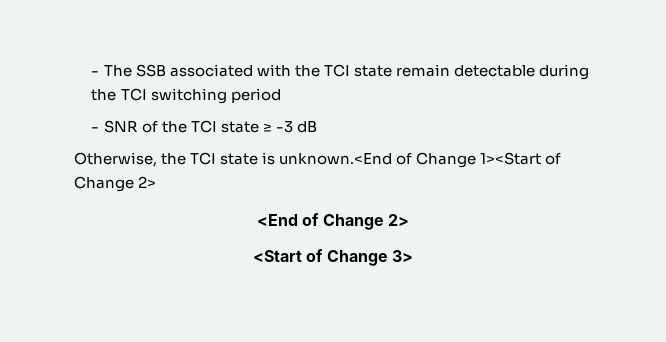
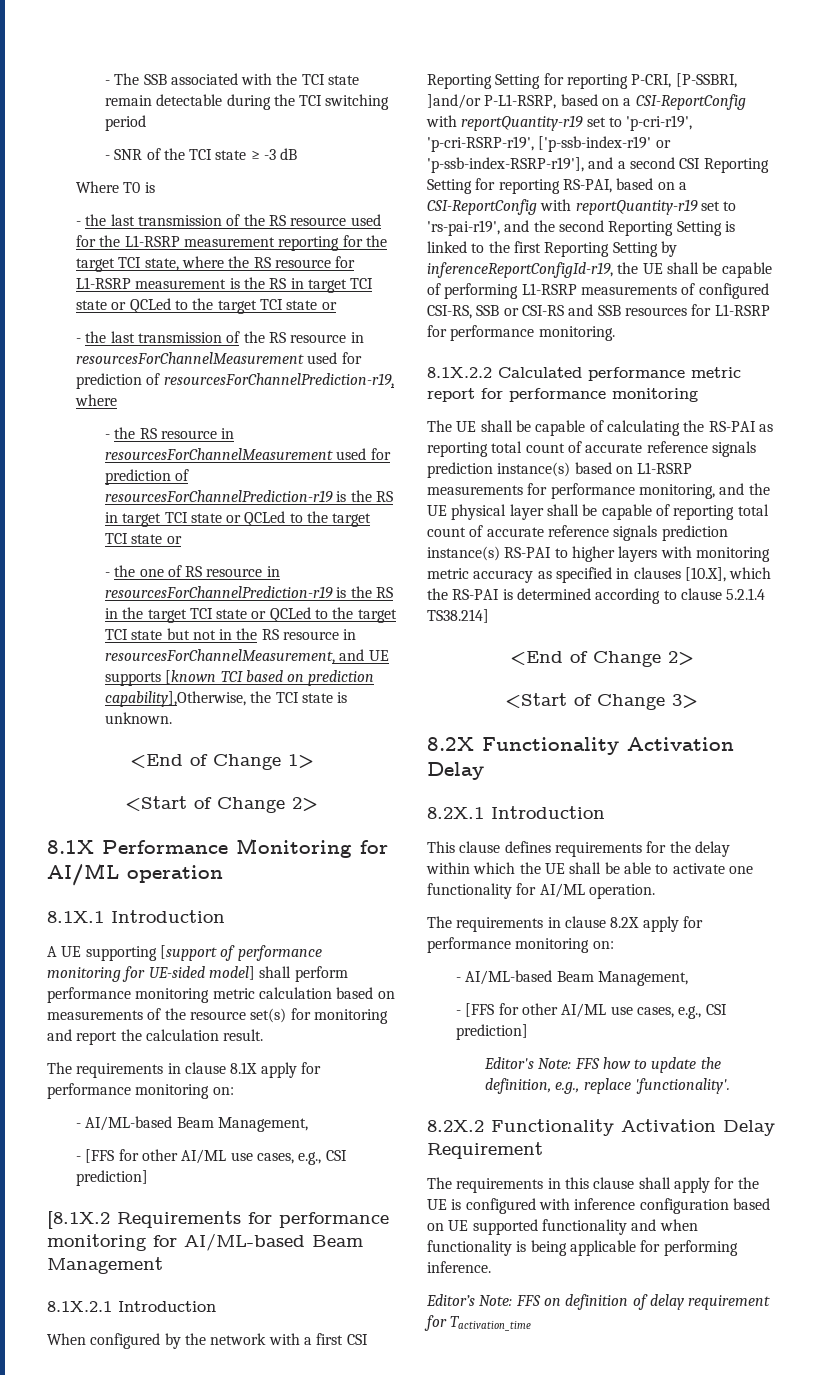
[73,152,562,168] [73,176,156,192] Otherwise, the TCI state is unknown.<End of Change 1><Start of Change 2> -> [75,181,155,193] [75,214,381,226] [75,235,387,251] [75,256,356,272] [75,277,374,293] [75,298,337,314] [75,331,364,343] [75,352,362,364] [75,373,394,389] [74,394,117,406] [104,427,235,439] [104,448,391,460] [104,469,190,485] [104,490,393,503] [104,511,372,527] [104,533,182,544] [104,565,280,577] [104,586,393,599] [104,607,397,623] [104,628,357,640] [104,649,389,664] [104,670,375,686] [104,691,348,707] [104,712,172,724] [129,754,314,770] [125,796,318,813] [47,838,388,858] [47,863,223,886] [47,910,225,923] [47,945,322,961] [47,966,348,982] [47,987,395,1003] [47,1008,388,1024] [47,1029,264,1045] [47,1062,321,1078] [47,1083,234,1099] [75,1116,308,1132] [75,1149,347,1165] [75,1170,148,1186] [47,1211,389,1229] [47,1233,363,1251] [47,1257,163,1274] [47,1301,216,1312] [47,1333,368,1349] [427,73,737,89] [427,94,746,110] [426,115,693,131] [427,136,671,152] [427,157,769,173] [427,178,687,194] [427,199,737,215] [427,220,735,236] [427,241,677,257] [427,262,772,278] [427,283,769,299] [427,304,770,319] [427,325,615,341] [427,367,741,381] [427,388,698,402] [427,420,773,436] [427,441,756,457] [427,462,693,478] [427,483,770,499] [427,504,769,520] [427,525,728,541] [427,546,770,562] [427,567,772,583] [427,588,766,604] [427,609,489,623] Where T0 is // - the last transmission of the RS resource used for the L1-RSRP measurement reporting for the target TCI state, where the RS resource for L1-RSRP measurement is the RS in target TCI state or QCLed to the target TCI state or // - the last transmission of the RS resource in resourcesForChannelMeasurement used for prediction of resourcesForChannelPrediction-r19, where // - the RS resource in resourcesForChannelMeasurement used for prediction of resourcesForChannelPrediction-r19 is the RS in target TCI state or QCLed to the target TCI state or // - the one of RS resource in resourcesForChannelPrediction-r19 is the RS in the target TCI state or QCLed to the target TCI state but not in the RS resource in resourcesForChannelMeasurement, and UE supports [known TCI based on prediction capability],Otherwise, the TCI state is unknown. // <End of Change 1> // <Start of Change 2> // 8.1X Performance Monitoring for AI/ML operation // 8.1X.1 Introduction // A UE supporting [support of performance monitoring for UE-sided model] shall perform performance monitoring metric calculation based on measurements of the resource set(s) for monitoring and report the calculation result. // The requirements in clause 8.1X apply for performance monitoring on: // - AI/ML-based Beam Management, // - [FFS for other AI/ML use cases, e.g., CSI prediction] // [8.1X.2 Requirements for performance monitoring for AI/ML-based Beam Management // 8.1X.2.1 Introduction // When configured by the network with a first CSI Reporting Setting for reporting P-CRI, [P-SSBRI, ]and/or P-L1-RSRP, based on a CSI-ReportConfig with reportQuantity-r19 set to 'p-cri-r19', 'p-cri-RSRP-r19', ['p-ssb-index-r19' or 'p-ssb-index-RSRP-r19'], and a second CSI Reporting Setting for reporting RS-PAI, based on a CSI-ReportConfig with reportQuantity-r19 set to 'rs-pai-r19', and the second Reporting Setting is linked to the first Reporting Setting by inferenceReportConfigId-r19, the UE shall be capable of performing L1-RSRP measurements of configured CSI-RS, SSB or CSI-RS and SSB resources for L1-RSRP for performance monitoring. // 8.1X.2.2 Calculated performance metric report for performance monitoring // The UE shall be capable of calculating the RS-PAI as reporting total count of accurate reference signals prediction instance(s) based on L1-RSRP measurements for performance monitoring, and the UE physical layer shall be capable of reporting total count of accurate reference signals prediction instance(s) RS-PAI to higher layers with monitoring metric accuracy as specified in clauses [10.X], which the RS-PAI is determined according to clause 5.2.1.4 TS38.214]
(413, 256) none -> [427,737,734,755] [427,762,484,780] [427,806,605,819] [427,841,730,857] [426,862,753,874] [427,883,655,899] [427,916,703,932] [427,937,614,953] [455,970,688,986] [455,1003,727,1019] [455,1024,528,1040] [483,1057,721,1073] [484,1078,730,1094] [427,1119,775,1136] [427,1142,543,1159] [427,1177,759,1193] [427,1198,770,1214] [427,1219,698,1235] [427,1240,738,1256] [427,1261,491,1273] [426,1294,771,1310] [424,1315,532,1331] // 8.2X Functionality Activation Delay // 8.2X.1 Introduction // This clause defines requirements for the delay within which the UE shall be able to activate one functionality for AI/ML operation. // The requirements in clause 8.2X apply for performance monitoring on: // - AI/ML-based Beam Management, // - [FFS for other AI/ML use cases, e.g., CSI prediction] // Editor's Note: FFS how to update the definition, e.g., replace 'functionality'. // 8.2X.2 Functionality Activation Delay Requirement // The requirements in this clause shall apply for the UE is configured with inference configuration based on UE supported functionality and when functionality is being applicable for performing inference. // Editor’s Note: FFS on definition of delay requirement for Tactivation_time

